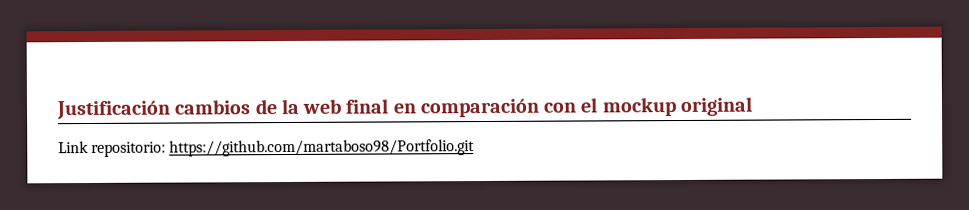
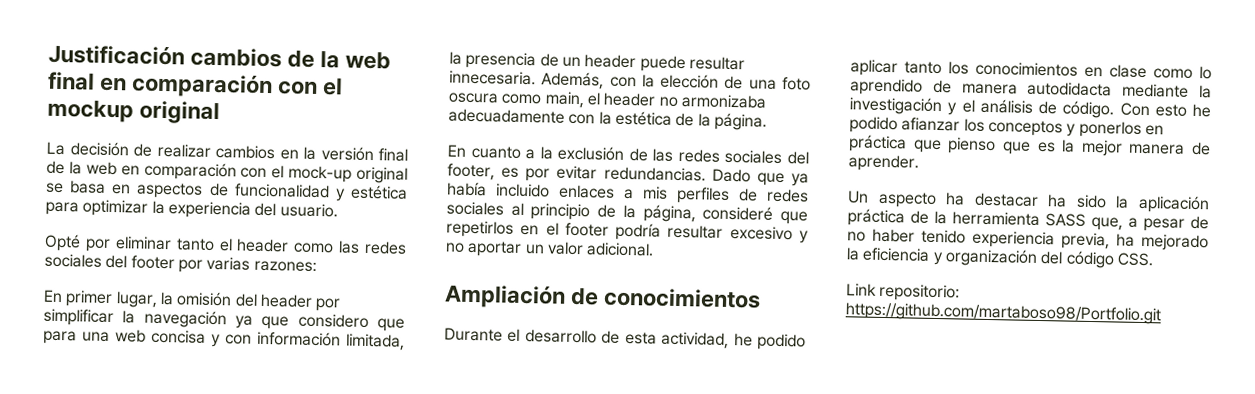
(753, 106) none -> [46,141,408,162] [46,160,408,184] [45,180,408,202] [45,199,338,219] [44,233,407,255] [44,253,317,273] [43,289,341,312] [43,308,406,332] [43,329,405,351] [449,51,745,73] [449,70,811,91] [448,91,766,109] [448,108,767,131] [447,144,809,165] [447,163,809,187] [446,181,809,204] [446,201,808,225] [446,220,809,244] [445,240,655,257] [444,284,762,309] [444,327,806,351] [850,59,1212,80] [850,78,1212,99] [849,96,1211,119] [849,116,1164,138] [848,134,1211,157] [848,154,919,172] [847,190,1210,214] [847,208,1209,232] [847,228,1209,252] [846,247,1154,269] // La decisión de realizar cambios en la versión final de la web en comparación con el mock-up original se basa en aspectos de funcionalidad y estética para optimizar la experiencia del usuario. // Opté por eliminar tanto el header como las redes sociales del footer por varias razones: // En primer lugar, la omisión del header por simplificar la navegación ya que considero que para una web concisa y con información limitada, la presencia de un header puede resultar innecesaria. Además, con la elección de una foto oscura como main, el header no armonizaba adecuadamente con la estética de la página. // En cuanto a la exclusión de las redes sociales del footer, es por evitar redundancias. Dado que ya había incluido enlaces a mis perfiles de redes sociales al principio de la página, consideré que repetirlos en el footer podría resultar excesivo y no aportar un valor adicional. // Ampliación de conocimientos // Durante el desarrollo de esta actividad, he podido aplicar tanto los conocimientos en clase como lo aprendido de manera autodidacta mediante la investigación y el análisis de código. Con esto he podido afianzar los conceptos y ponerlos en práctica que pienso que es la mejor manera de aprender. // Un aspecto ha destacar ha sido la aplicación práctica de la herramienta SASS que, a pesar de no haber tenido experiencia previa, ha mejorado la eficiencia y organización del código CSS.

